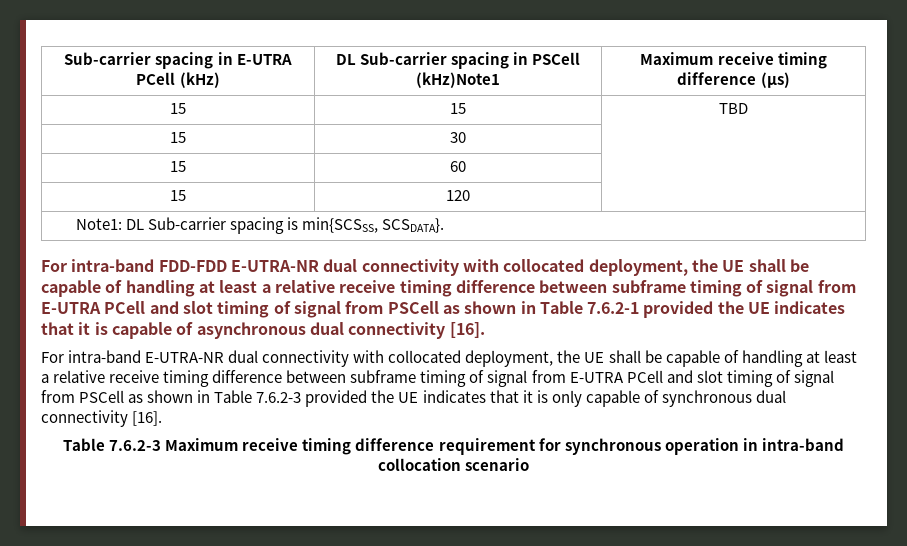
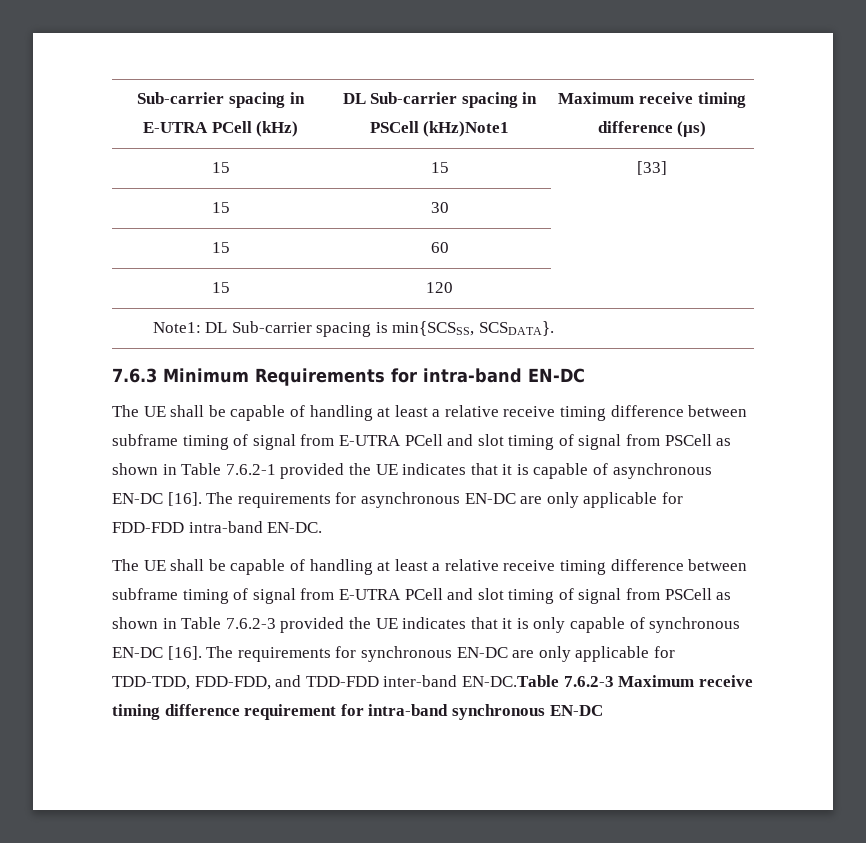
[719,103,748,114] TBD -> [637,161,667,175] [33]
[41,259,718,276] For intra-band FDD-FDD E-UTRA-NR dual connectivity with collocated deployment, the -> [112,368,585,386] [112,405,139,417] 7.6.3 Minimum Requirements for intra-band EN-DC // The
[309,322,485,339] [41,350,581,367] dual connectivity [16]. // For intra-band E-UTRA-NR dual connectivity with collocated deployment, the -> [112,492,683,508] [112,521,323,533] [112,559,139,571] EN-DC [16]. The requirements for asynchronous EN-DC are only applicable for FDD-FDD intra-band EN-DC. // The
[755,390,786,403] [41,410,163,427] [63,438,106,451] dual connectivity [16]. // Table -> [112,646,675,662] [112,675,559,690] EN-DC [16]. The requirements for synchronous EN-DC are only applicable for TDD-TDD, FDD-FDD, and TDD-FDD inter-band EN-DC.Table
[564,438,844,455] [377,458,530,471] synchronous operation in intra-band collocation scenario -> [368,704,603,720] intra-band synchronous EN-DC

